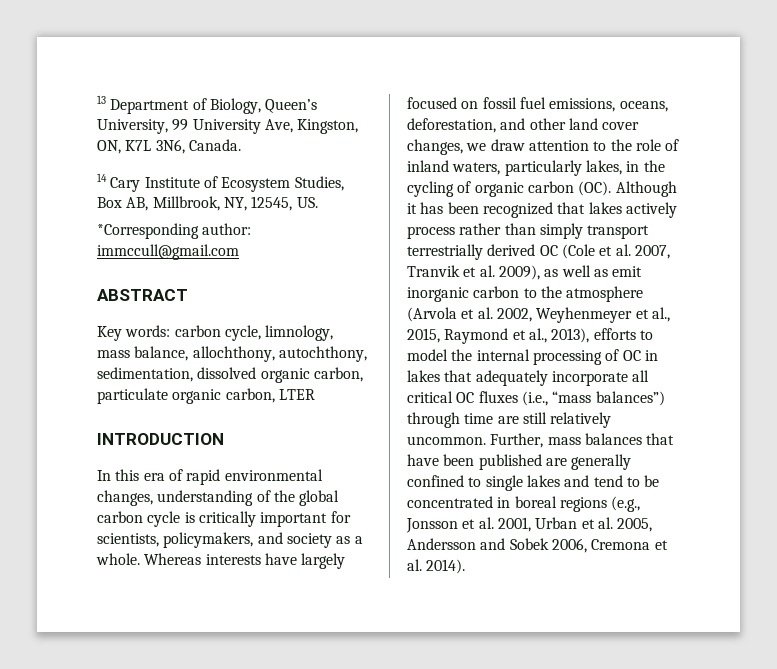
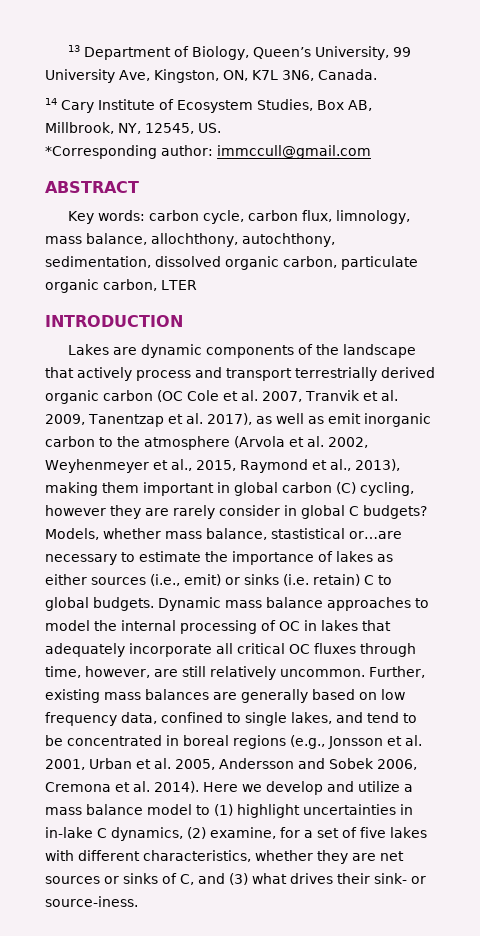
(261, 333) none -> [247,210,332,222] carbon flux,
[97,469,323,485] [97,490,340,506] [97,511,351,527] [97,532,363,548] [96,553,346,569] [407,97,668,112] [407,118,640,133] [407,139,680,155] [407,160,665,176] [407,181,677,197] [407,202,677,218] [407,223,650,239] [407,244,595,260] In this era of rapid environmental changes, understanding of the global carbon cycle is critically important for scientists, policymakers, and society as a whole. Whereas interests have largely focused on fossil fuel emissions, oceans, deforestation, and other land cover changes, we draw attention to the role of inland waters, particularly lakes, in the cycling of organic carbon (OC). Although it has been recognized that lakes actively process rather than simply transport terrestrially derived OC (Cole -> [67,344,416,358] [45,367,435,381] [45,390,219,404] Lakes are dynamic components of the landscape that actively process and transport terrestrially derived organic carbon (OC Cole
[498,265,540,280] 2009), -> [45,413,252,427] 2009, Tanentzap et al. 2017),
[593,328,636,340] efforts -> [45,482,414,496] [45,505,427,519] [45,528,402,540] [45,551,393,565] [45,574,392,586] [45,597,411,611] making them important in global carbon (C) cycling, however they are rarely consider in global C budgets? Models, whether mass balance, stastistical or…are necessary to estimate the importance of lakes as either sources (i.e., emit) or sinks (i.e. retain) C to global budgets. Dynamic mass balance approaches
[521,391,665,406] [407,412,494,428] (i.e., “mass balances”) through time -> [360,643,416,657] [45,666,150,678] through time, however,
(544, 440) none -> [45,689,100,703] existing
[646,433,675,445] [407,454,632,470] that have been published are generally -> [213,689,405,703] [45,712,157,726] are generally based on low frequency data,
[526,475,560,487] lakes -> [291,712,332,724] lakes,
(466, 566) none -> [203,781,413,795] [45,804,413,818] [45,827,427,841] [45,850,404,864] [45,873,426,885] [45,896,138,907] Here we develop and utilize a mass balance model to (1) highlight uncertainties in in-lake C dynamics, (2) examine, for a set of five lakes with different characteristics, whether they are net sources or sinks of C, and (3) what drives their sink- or source-iness.

